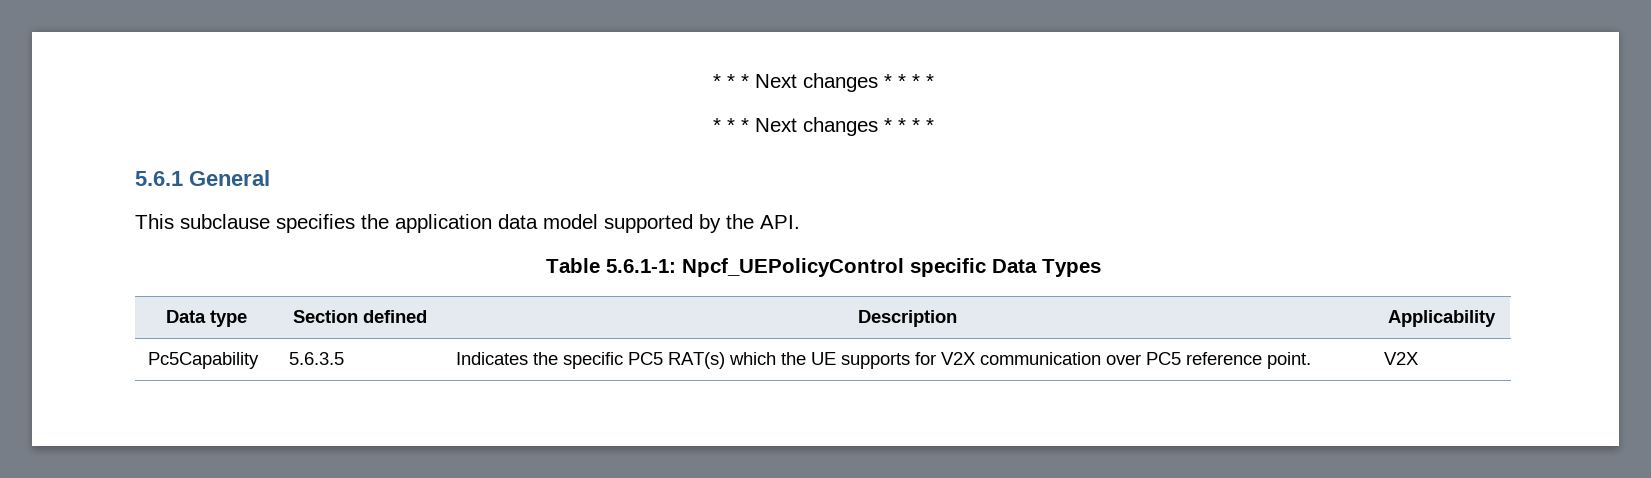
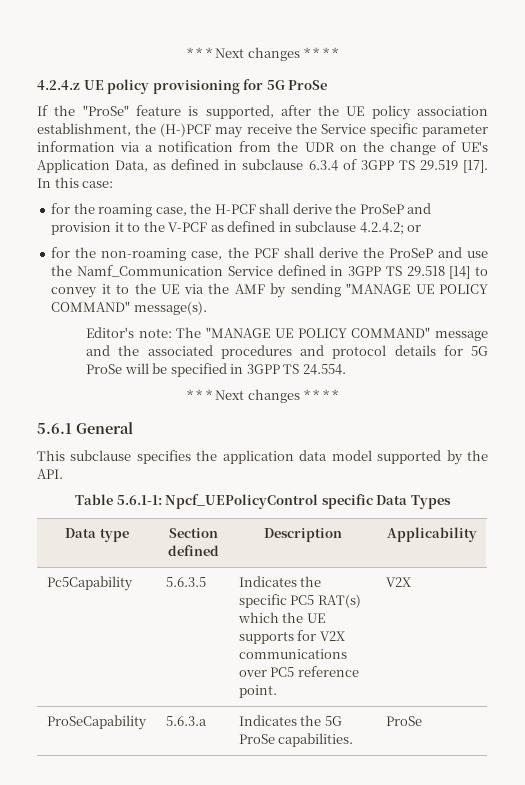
[712,73,934,92] * * * Next changes * * * * -> [186,47,339,61] [37,79,328,94] [37,105,489,120] [37,123,488,138] [37,141,488,155] [37,159,488,173] [37,177,114,188] [51,203,432,217] [51,221,422,235] [51,247,488,261] [51,265,489,279] [51,283,488,298] [51,301,207,315] [85,327,488,341] [85,345,489,359] [85,363,346,377] * * * Next changes * * * * // 4.2.4.z UE policy provisioning for 5G ProSe // If the "ProSe" feature is supported, after the UE policy association establishment, the (H-)PCF may receive the Service specific parameter information via a notification from the UDR on the change of UE's Application Data, as defined in subclause 6.3.4 of 3GPP TS 29.519 [17]. In this case: // for the roaming case, the H-PCF shall derive the ProSeP and provision it to the V-PCF as defined in subclause 4.2.4.2; or // for the non-roaming case, the PCF shall derive the ProSeP and use the Namf_Communication Service defined in 3GPP TS 29.518 [14] to convey it to the UE via the AMF by sending "MANAGE UE POLICY COMMAND" message(s). // Editor's note: The "MANAGE UE POLICY COMMAND" message and the associated procedures and protocol details for 5G ProSe will be specified in 3GPP TS 24.554.
[980,352,1102,365] communication -> [238,649,347,659] communications
(1419, 358) none -> [46,715,147,730] [165,716,207,726] [238,715,342,726] [238,733,354,747] [385,716,422,726] // ProSeCapability | 5.6.3.a | Indicates the 5G ProSe capabilities. | ProSe

